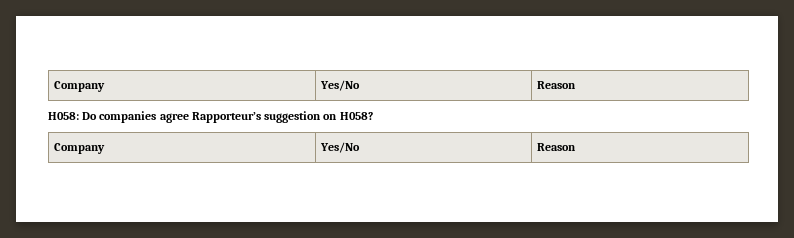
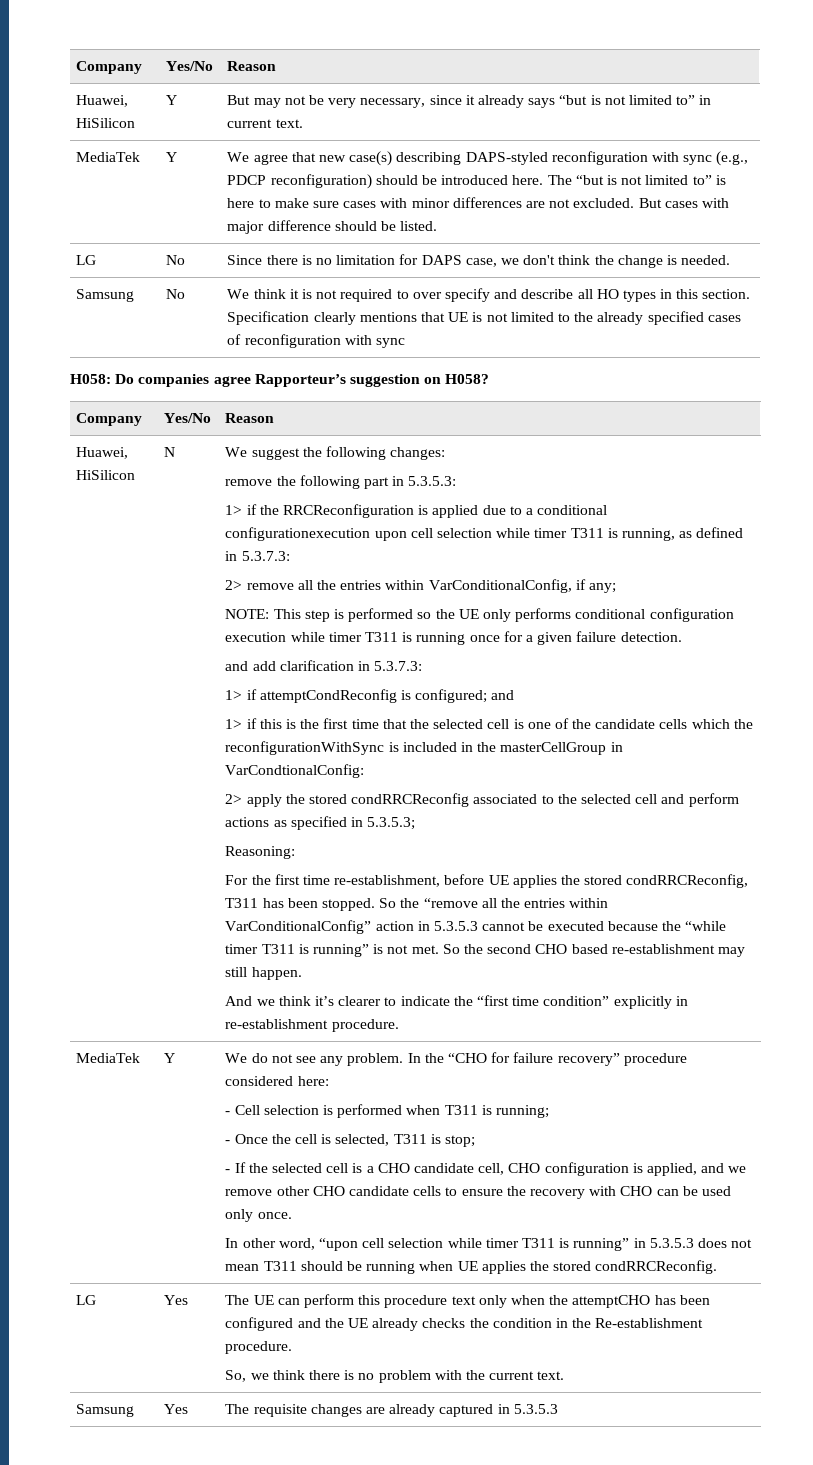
[53,81,105,92] [319,80,360,91] [536,81,576,89] Company | Yes/No | Reason -> [76,61,143,74] [166,61,214,71] [227,61,277,71] [76,95,129,107] [76,118,136,128] [166,95,178,105] [227,95,712,108] [227,119,303,128] [76,152,141,162] [166,152,178,162] [227,151,749,166] [227,174,726,189] [227,197,729,208] [227,220,438,234] [76,255,97,265] [166,255,186,265] [227,254,731,268] [76,289,135,302] [166,289,186,299] [227,288,751,302] [227,311,741,325] [227,334,406,348] Company | Yes/No | Reason // Huawei, HiSilicon | Y | But may not be very necessary, since it already says “but is not limited to” in current text. // MediaTek | Y | We agree that new case(s) describing DAPS-styled reconfiguration with sync (e.g., PDCP reconfiguration) should be introduced here. The “but is not limited to” is here to make sure cases with minor differences are not excluded. But cases with major difference should be listed. // LG | No | Since there is no limitation for DAPS case, we don't think the change is needed. // Samsung | No | We think it is not required to over specify and describe all HO types in this section. Specification clearly mentions that UE is not limited to the already specified cases of reconfiguration with sync
(576, 147) none -> [76,447,129,459] [76,470,136,480] [164,447,176,457] [225,446,446,460] [225,475,457,489] [225,504,608,518] [225,527,744,541] [225,551,290,561] [225,579,616,593] [225,608,734,622] [225,631,682,645] [225,660,423,671] [225,689,515,703] [225,718,753,729] [225,741,623,755] [225,764,365,778] [225,793,739,807] [225,816,416,830] [225,846,296,859] [225,874,749,888] [225,898,609,911] [225,920,727,934] [225,944,745,957] [225,967,302,980] [225,995,688,1009] [225,1019,399,1032] [76,1053,141,1063] [164,1053,176,1063] [225,1052,687,1066] [225,1076,329,1086] [225,1104,549,1118] [225,1134,475,1147] [225,1162,747,1176] [225,1186,731,1199] [225,1209,292,1222] [225,1238,753,1251] [225,1260,718,1274] [76,1295,97,1305] [164,1295,189,1305] [225,1294,710,1308] [225,1317,704,1331] [225,1341,293,1354] [225,1370,565,1383] [76,1404,135,1417] [164,1404,189,1414] [225,1404,558,1417] // Huawei, HiSilicon | N | We suggest the following changes: // remove the following part in 5.3.5.3: // 1> if the RRCReconfiguration is applied due to a conditional configurationexecution upon cell selection while timer T311 is running, as defined in 5.3.7.3: // 2> remove all the entries within VarConditionalConfig, if any; // NOTE: This step is performed so the UE only performs conditional configuration execution while timer T311 is running once for a given failure detection. // and add clarification in 5.3.7.3: // 1> if attemptCondReconfig is configured; and // 1> if this is the first time that the selected cell is one of the candidate cells which the reconfigurationWithSync is included in the masterCellGroup in VarCondtionalConfig: // 2> apply the stored condRRCReconfig associated to the selected cell and perform actions as specified in 5.3.5.3; // Reasoning: // For the first time re-establishment, before UE applies the stored condRRCReconfig, T311 has been stopped. So the “remove all the entries within VarConditionalConfig” action in 5.3.5.3 cannot be executed because the “while timer T311 is running” is not met. So the second CHO based re-establishment may still happen. // And we think it’s clearer to indicate the “first time condition” explicitly in re-establishment procedure. // MediaTek | Y | We do not see any problem. In the “CHO for failure recovery” procedure considered here: // - Cell selection is performed when T311 is running; // - Once the cell is selected, T311 is stop; // - If the selected cell is a CHO candidate cell, CHO configuration is applied, and we remove other CHO candidate cells to ensure the recovery with CHO can be used only once. // In other word, “upon cell selection while timer T311 is running” in 5.3.5.3 does not mean T311 should be running when UE applies the stored condRRCReconfig. // LG | Yes | The UE can perform this procedure text only when the attemptCHO has been configured and the UE already checks the condition in the Re-establishment procedure. // So, we think there is no problem with the current text. // Samsung | Yes | The requisite changes are already captured in 5.3.5.3

